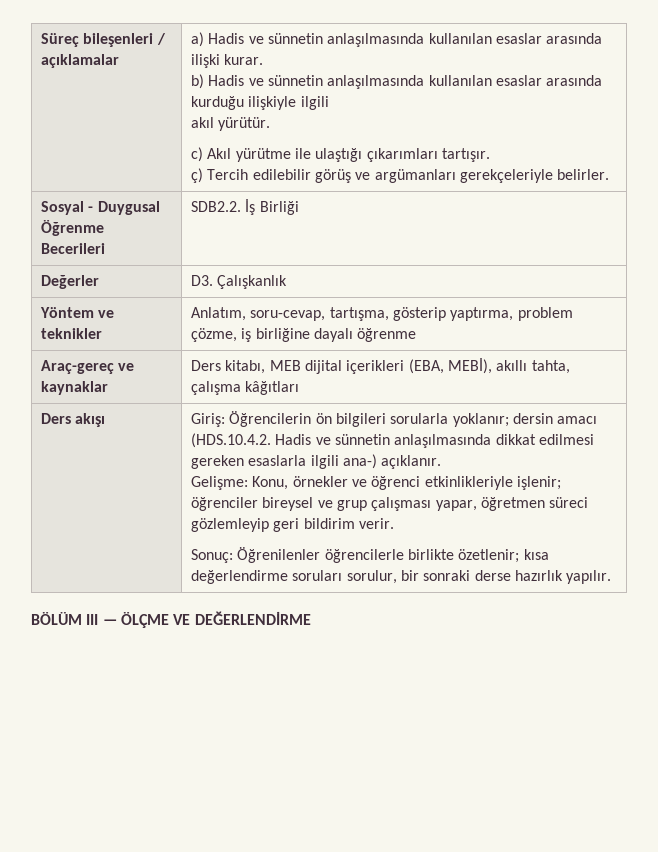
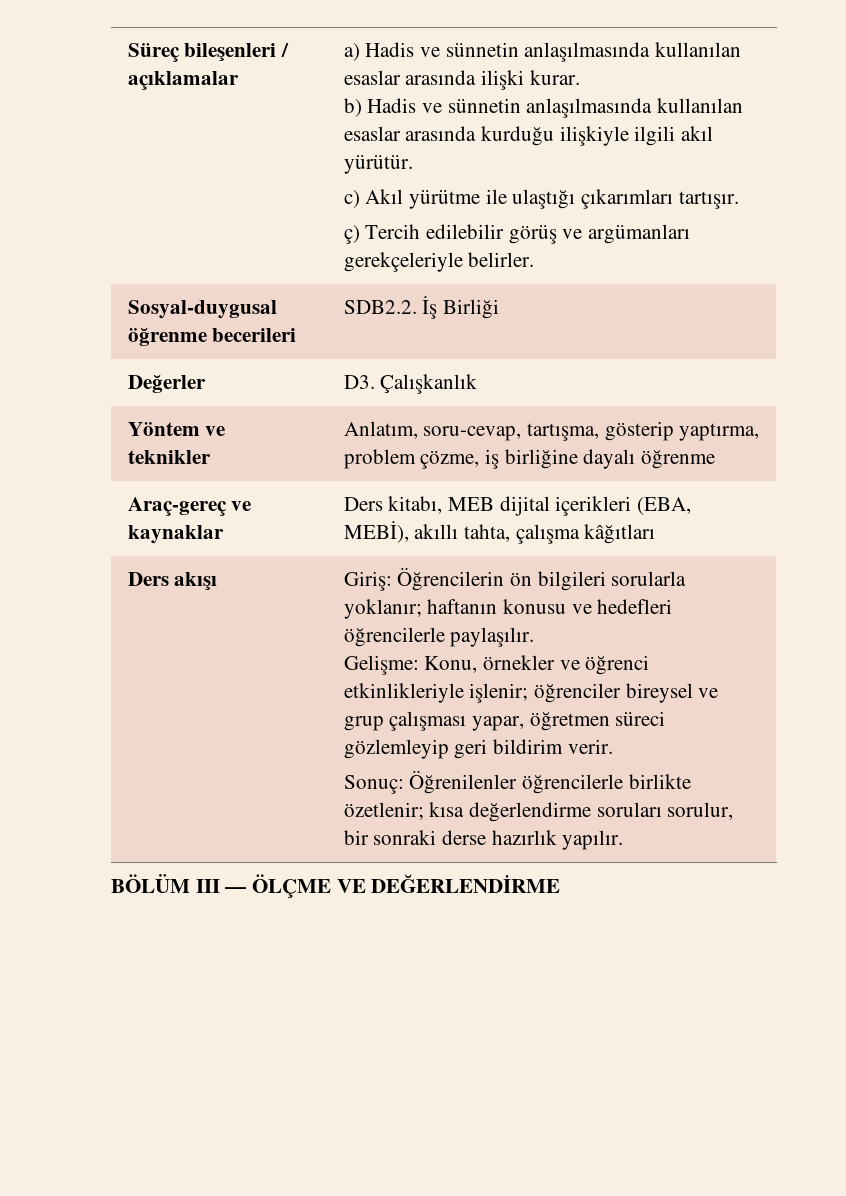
(329, 103) // -> (676, 136) none
[41,201,160,215] [41,220,105,236] [41,243,106,254] Sosyal - Duygusal Öğrenme Becerileri -> [127,300,277,319] [127,328,297,346] Sosyal-duygusal öğrenme becerileri
[512,413,598,424] [191,433,594,448] [191,454,442,469] dersin amacı (HDS.10.4.2. Hadis ve sünnetin anlaşılmasında dikkat edilmesi gereken esaslarla ilgili ana-) açıklanır. -> [427,599,673,614] [343,627,535,647] haftanın konusu ve hedefleri öğrencilerle paylaşılır.

